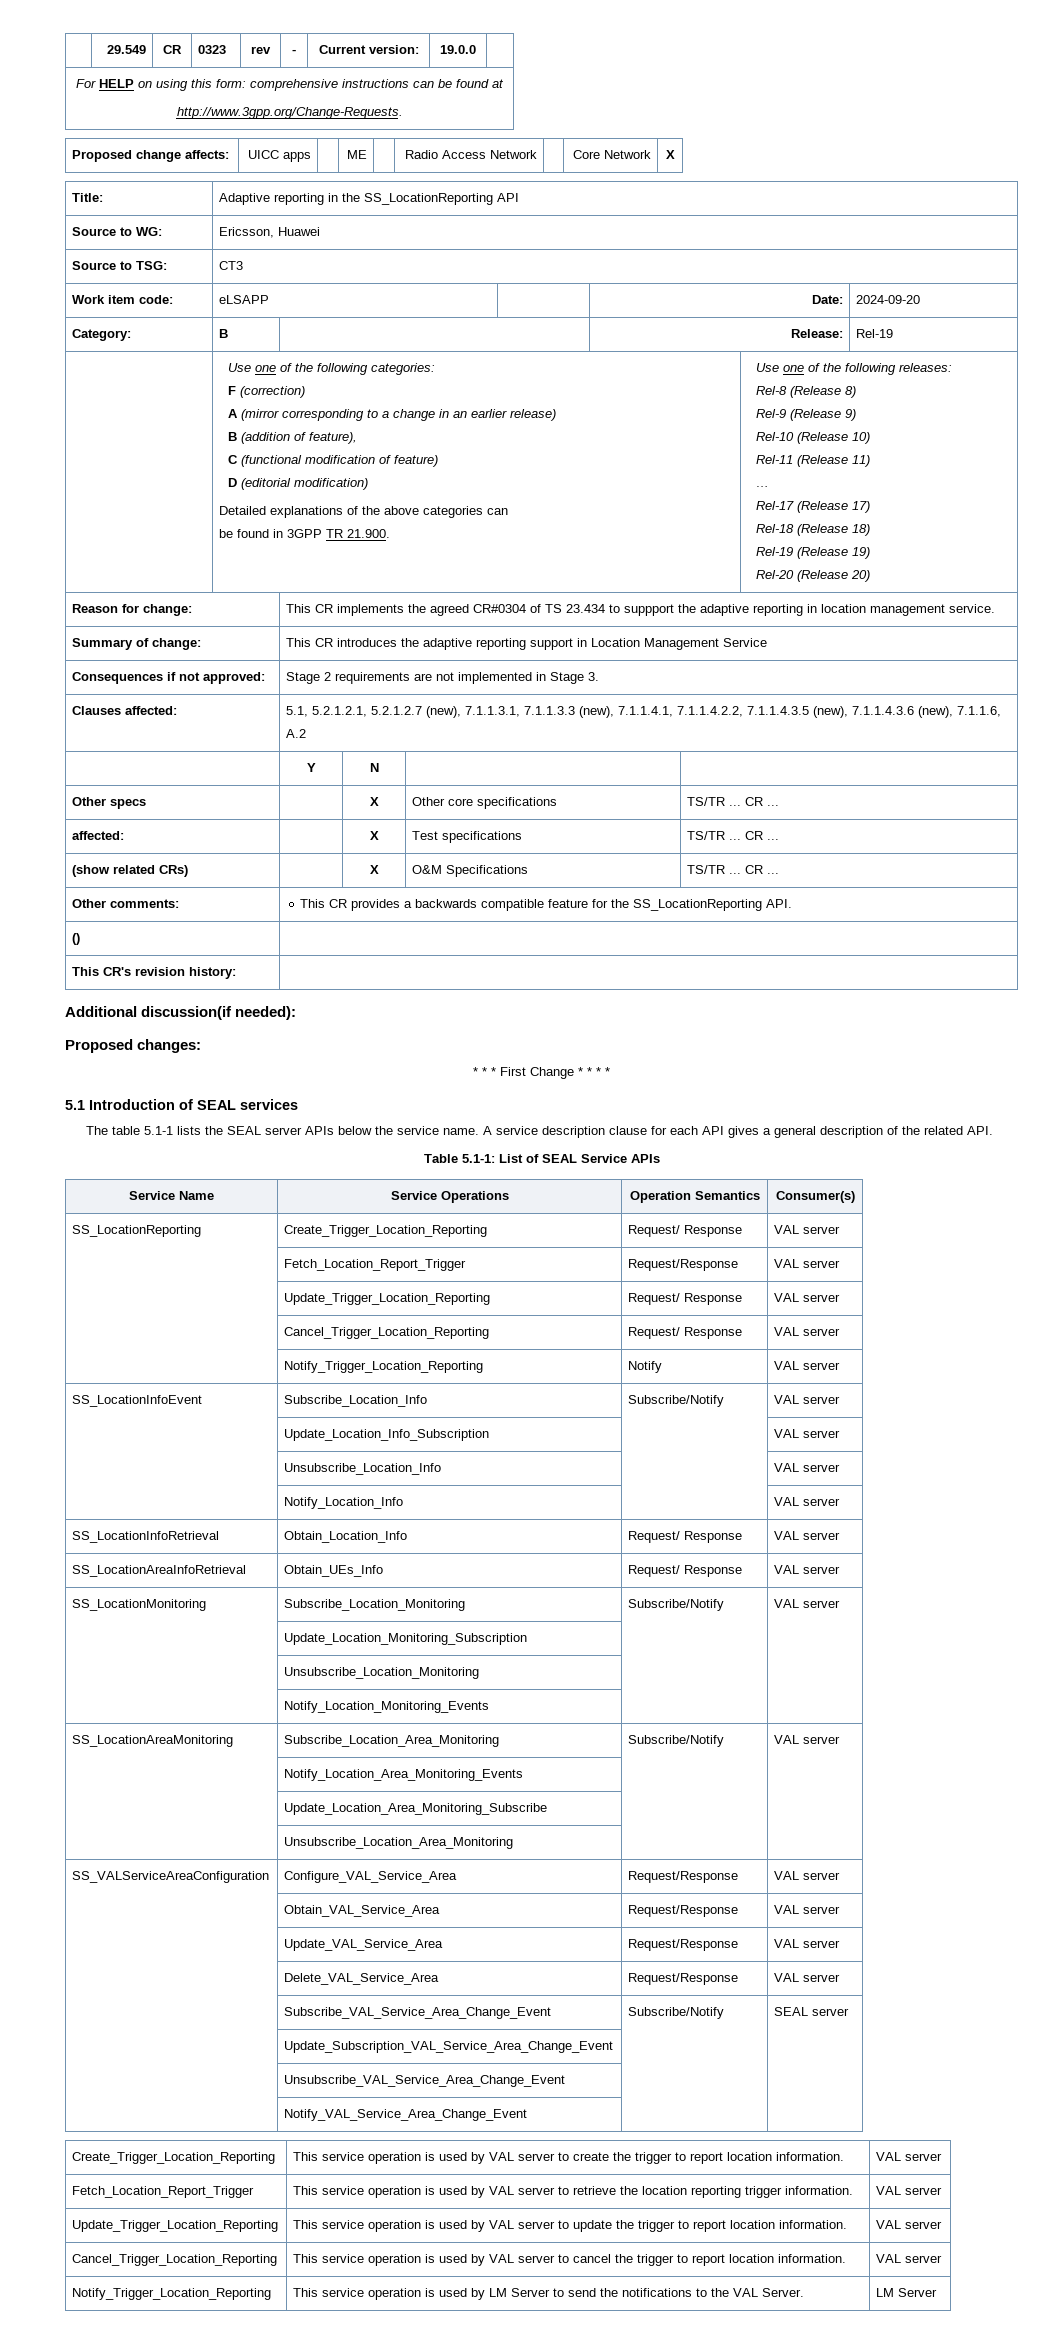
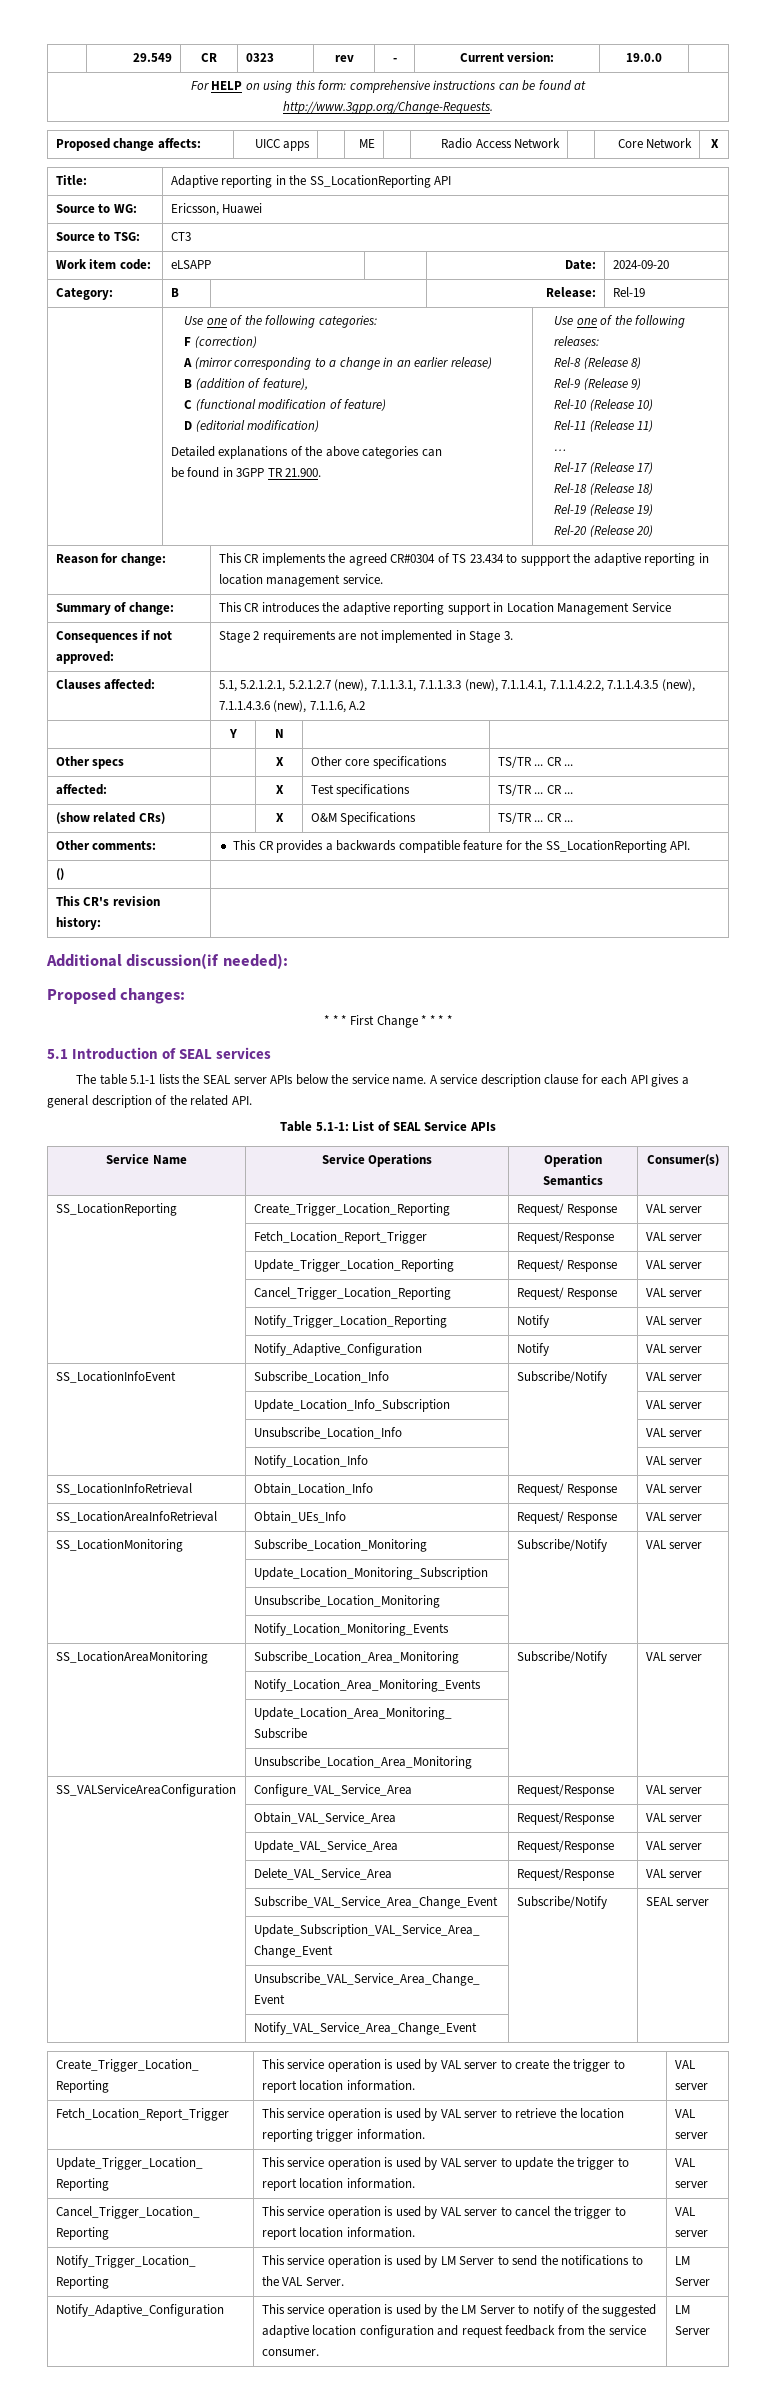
(841, 1366) none -> [253,1343,422,1356] [516,1343,549,1356] [645,1344,703,1353] // | Notify_Adaptive_Configuration | Notify | VAL server
(938, 2292) none -> [55,2304,224,2317] [261,2304,657,2317] [261,2325,646,2338] [261,2349,319,2356] [674,2305,690,2314] [674,2326,710,2335] // Notify_Adaptive_Configuration | This service operation is used by the LM Server to notify of the suggested adaptive location configuration and request feedback from the service consumer. | LM Server

